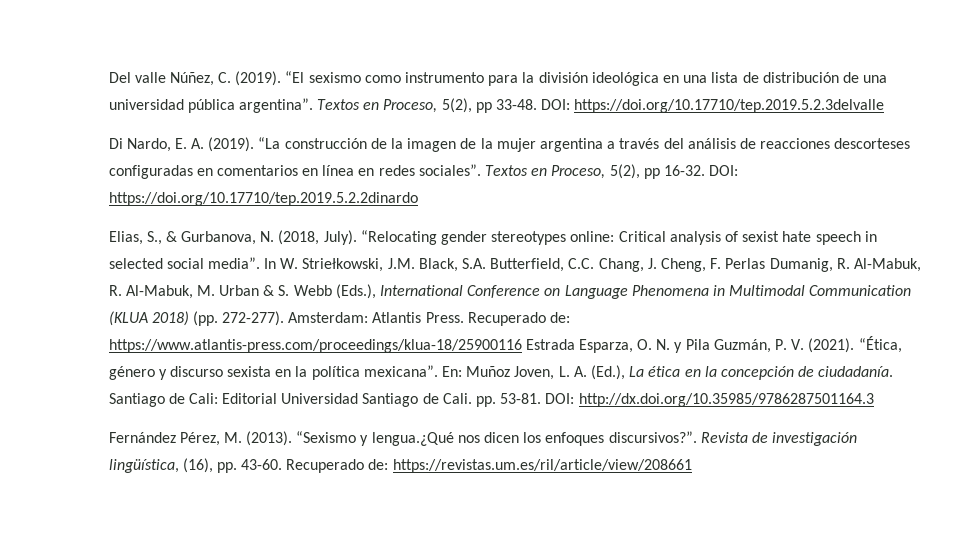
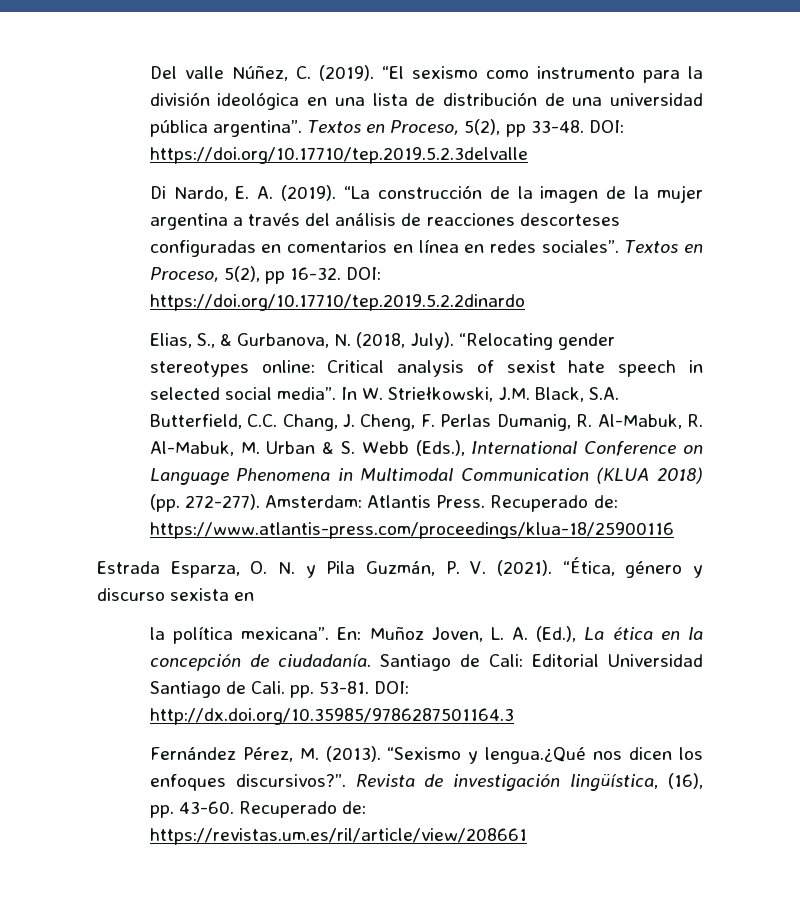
(522, 346) none -> (674, 530) //
(292, 373) none -> (255, 596) //

